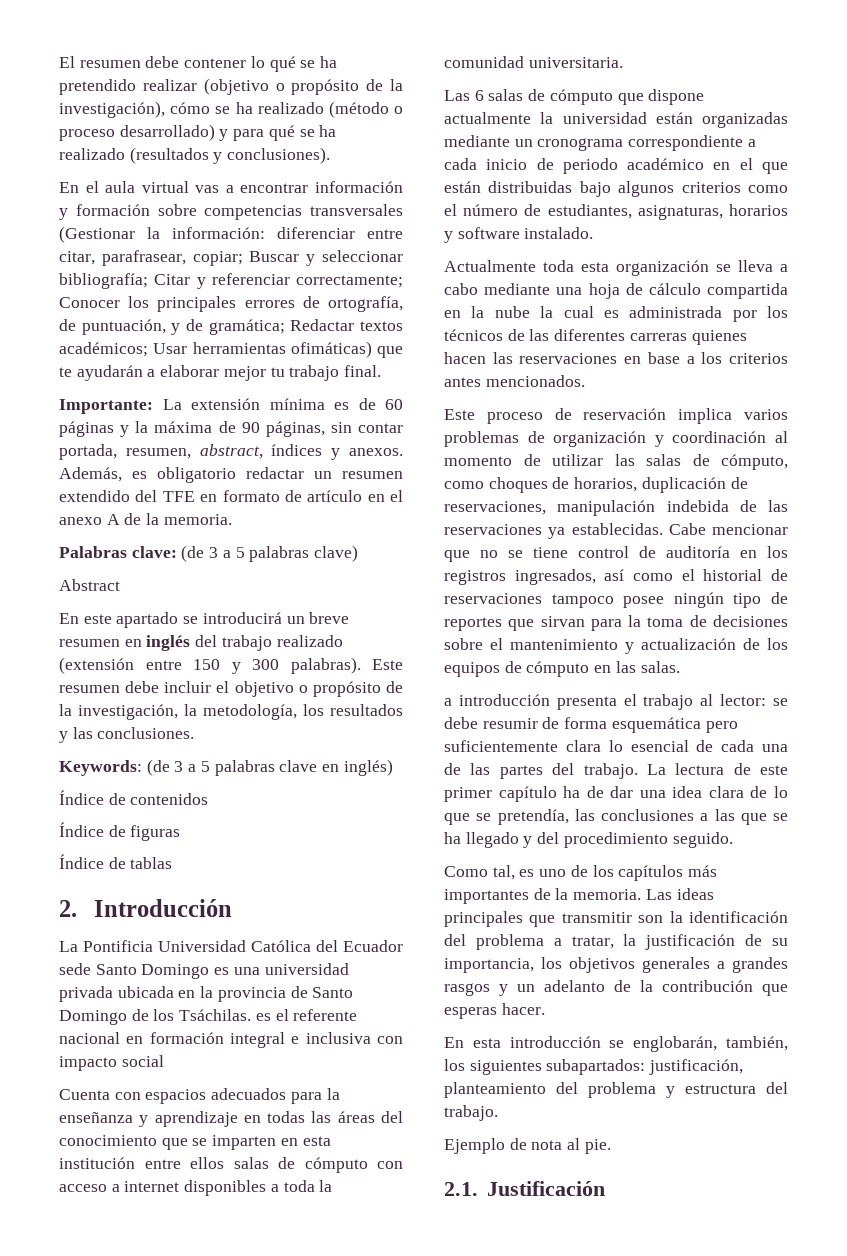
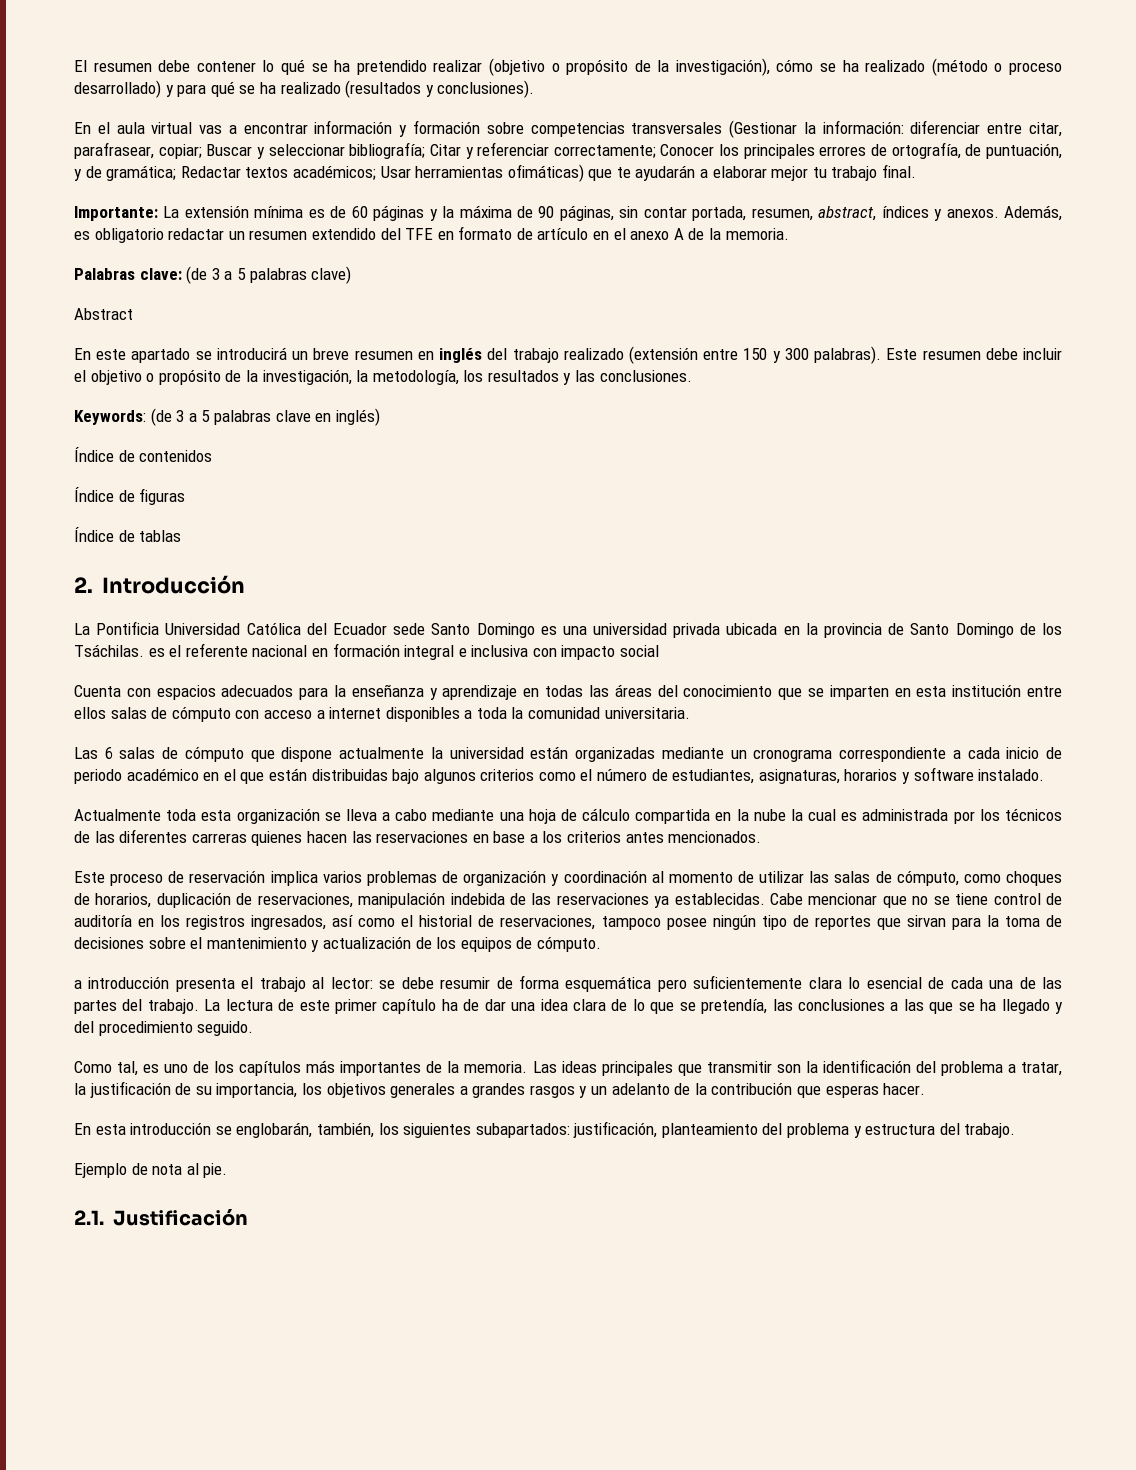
[444,593,542,604] reservaciones -> [500,915,596,930] reservaciones,
[526,661,680,677] cómputo en las salas. -> [536,936,601,952] cómputo.

